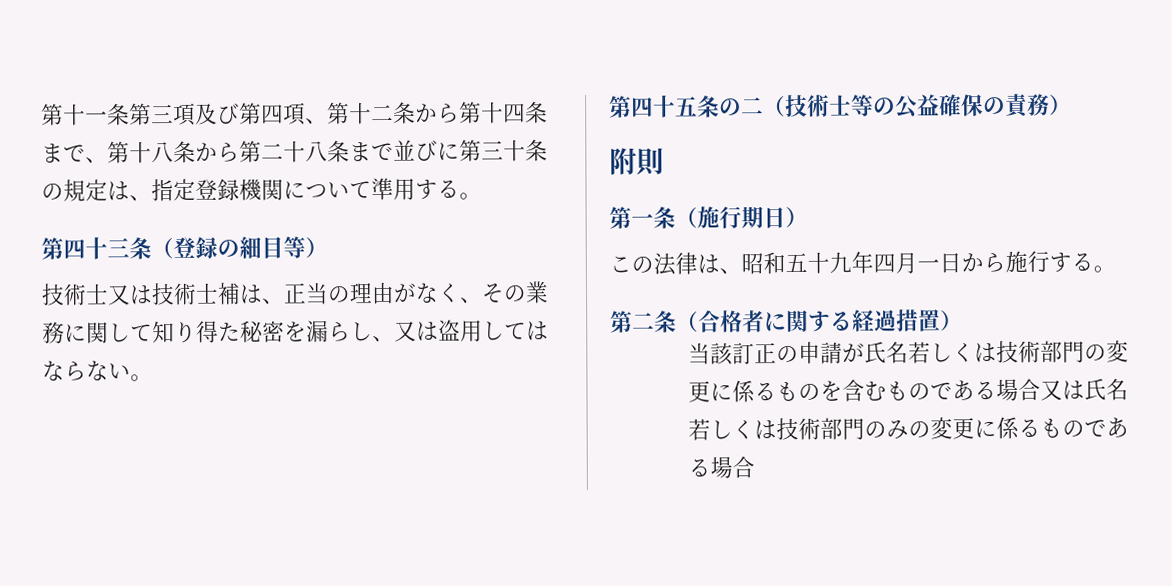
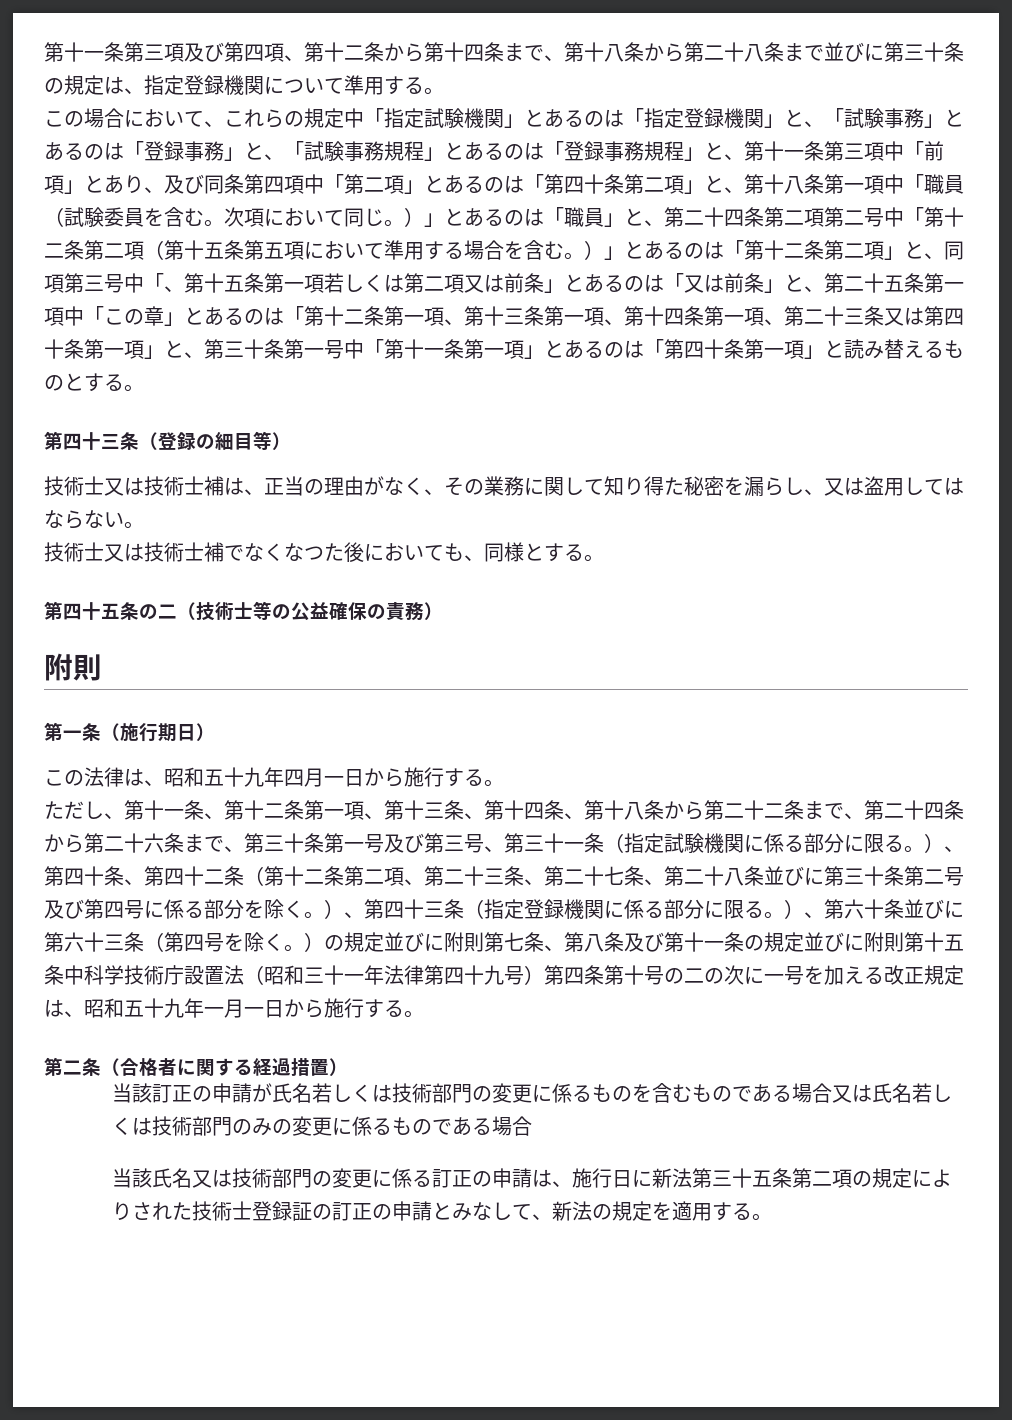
(482, 196) none -> [44,108,964,129] [44,141,944,162] [44,174,964,194] [44,207,964,228] [44,240,964,260] [44,273,964,293] [44,306,964,326] [44,339,964,359] [44,373,144,392] // この場合において、これらの規定中「指定試験機関」とあるのは「指定登録機関」と、「試験事務」とあるのは「登録事務」と、「試験事務規程」とあるのは「登録事務規程」と、第十一条第三項中「前項」とあり、及び同条第四項中「第二項」とあるのは「第四十条第二項」と、第十八条第一項中「職員（試験委員を含む。次項において同じ。）」とあるのは「職員」と、第二十四条第二項第二号中「第十二条第二項（第十五条第五項において準用する場合を含む。）」とあるのは「第十二条第二項」と、同項第三号中「、第十五条第一項若しくは第二項又は前条」とあるのは「又は前条」と、第二十五条第一項中「この章」とあるのは「第十二条第一項、第十三条第一項、第十四条第一項、第二十三条又は第四十条第一項」と、第三十条第一号中「第十一条第一項」とあるのは「第四十条第一項」と読み替えるものとする。
(153, 378) none -> [44,542,604,562] // 技術士又は技術士補でなくなつた後においても、同様とする。
(1116, 269) none -> [44,800,964,820] [44,833,964,854] [44,866,964,886] [44,899,964,919] [44,932,964,952] [44,965,964,985] [44,998,424,1018] // ただし、第十一条、第十二条第一項、第十三条、第十四条、第十八条から第二十二条まで、第二十四条から第二十六条まで、第三十条第一号及び第三号、第三十一条（指定試験機関に係る部分に限る。）、第四十条、第四十二条（第十二条第二項、第二十三条、第二十七条、第二十八条並びに第三十条第二号及び第四号に係る部分を除く。）、第四十三条（指定登録機関に係る部分に限る。）、第六十条並びに第六十三条（第四号を除く。）の規定並びに附則第七条、第八条及び第十一条の規定並びに附則第十五条中科学技術庁設置法（昭和三十一年法律第四十九号）第四条第十号の二の次に一号を加える改正規定は、昭和五十九年一月一日から施行する。
(755, 467) none -> [112,1168,953,1188] [112,1201,773,1221] // 当該氏名又は技術部門の変更に係る訂正の申請は、施行日に新法第三十五条第二項の規定によりされた技術士登録証の訂正の申請とみなして、新法の規定を適用する。

